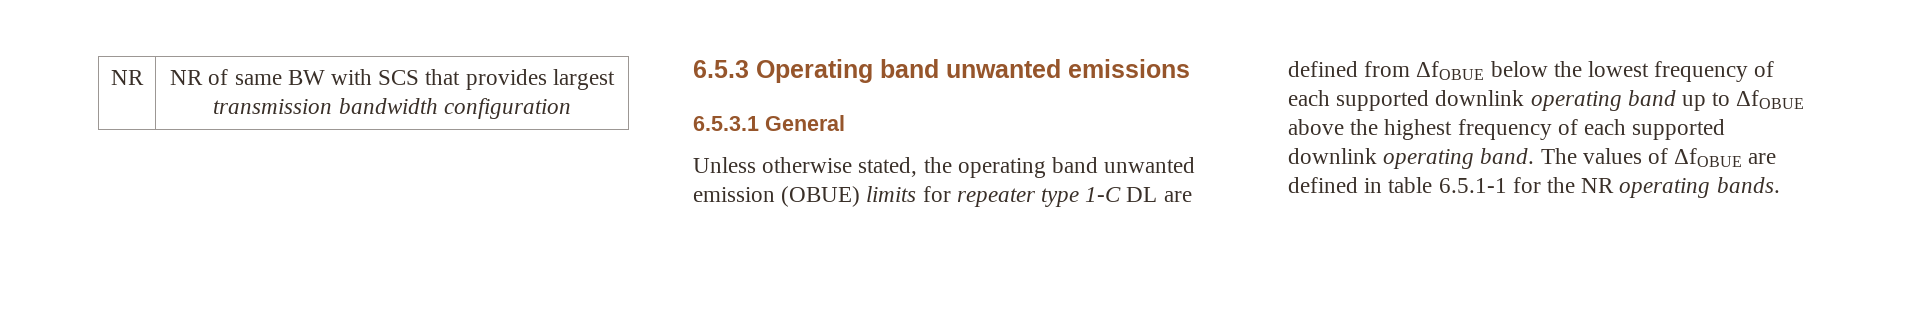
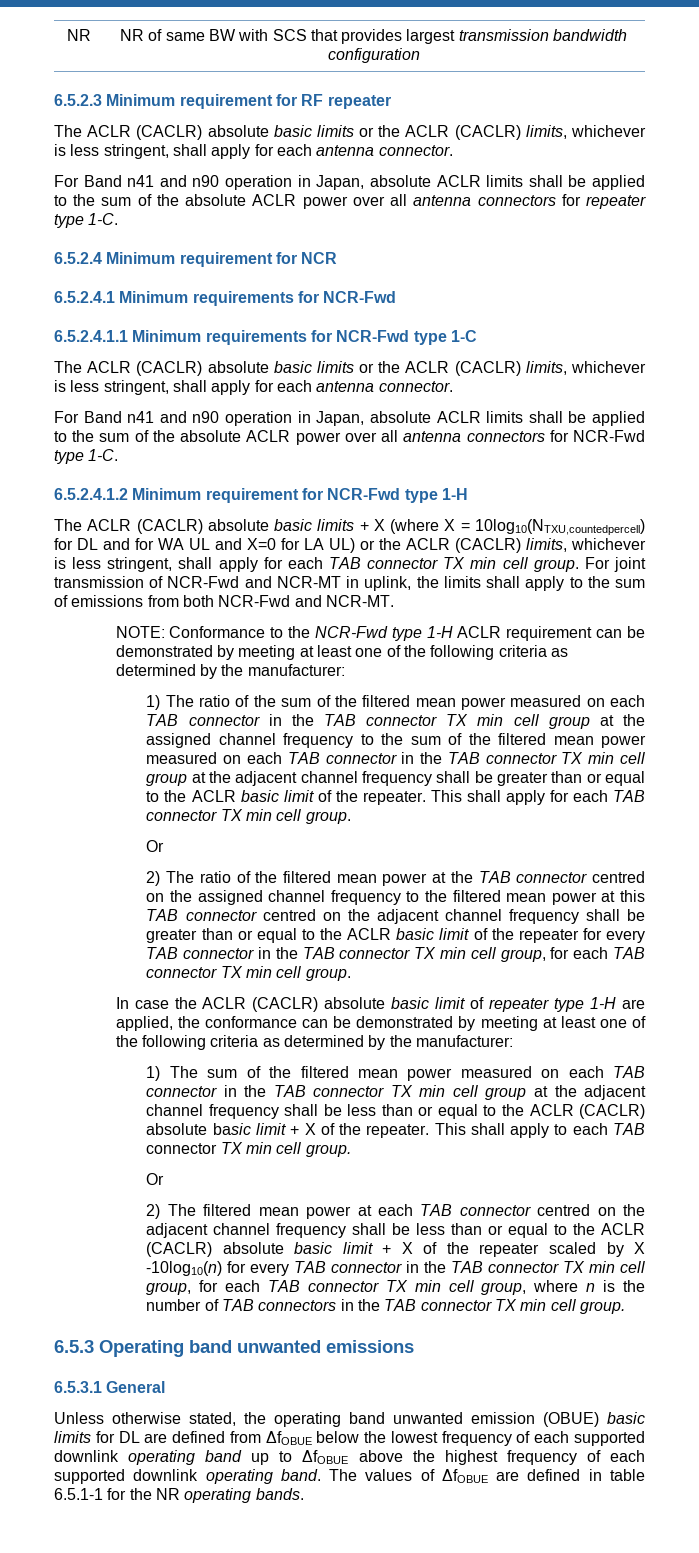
(571, 108) none -> [54,94,391,109] [54,125,646,140] [54,144,453,159] [54,175,646,190] [54,194,646,209] [54,213,119,228] [54,252,338,267] [54,291,397,306] [54,330,477,345] [54,361,646,376] [54,380,453,395] [54,411,646,426] [54,430,645,445] [54,449,119,464] [54,488,468,503] [54,519,645,535] [54,538,646,553] [54,557,646,572] [54,576,646,591] [54,595,394,607] [115,626,646,641] [115,645,568,660] [115,664,345,679] [146,695,646,710] [146,714,645,729] [146,733,646,748] [146,752,645,764] [146,771,645,786] [146,790,645,805] [146,809,351,824] [146,840,165,852] [146,871,645,886] [146,890,645,905] [146,909,646,924] [146,928,645,943] [146,947,645,962] [146,966,351,981] [115,997,646,1012] [115,1016,646,1031] [115,1035,513,1050] [146,1066,645,1081] [146,1085,646,1100] [146,1104,645,1119] [146,1123,645,1138] [146,1142,351,1157] [146,1173,165,1185] [146,1204,645,1219] [146,1223,645,1238] [146,1242,645,1257] [146,1261,645,1276] [146,1280,645,1295] [146,1299,625,1314] // 6.5.2.3 Minimum requirement for RF repeater // The ACLR (CACLR) absolute basic limits or the ACLR (CACLR) limits, whichever is less stringent, shall apply for each antenna connector. // For Band n41 and n90 operation in Japan, absolute ACLR limits shall be applied to the sum of the absolute ACLR power over all antenna connectors for repeater type 1-C. // 6.5.2.4 Minimum requirement for NCR // 6.5.2.4.1 Minimum requirements for NCR-Fwd // 6.5.2.4.1.1 Minimum requirements for NCR-Fwd type 1-C // The ACLR (CACLR) absolute basic limits or the ACLR (CACLR) limits, whichever is less stringent, shall apply for each antenna connector. // For Band n41 and n90 operation in Japan, absolute ACLR limits shall be applied to the sum of the absolute ACLR power over all antenna connectors for NCR-Fwd type 1-C. // 6.5.2.4.1.2 Minimum requirement for NCR-Fwd type 1-H // The ACLR (CACLR) absolute basic limits + X (where X = 10log10(NTXU,countedpercell) for DL and for WA UL and X=0 for LA UL) or the ACLR (CACLR) limits, whichever is less stringent, shall apply for each TAB connector TX min cell group. For joint transmission of NCR-Fwd and NCR-MT in uplink, the limits shall apply to the sum of emissions from both NCR-Fwd and NCR-MT. // NOTE: Conformance to the NCR-Fwd type 1-H ACLR requirement can be demonstrated by meeting at least one of the following criteria as determined by the manufacturer: // 1) The ratio of the sum of the filtered mean power measured on each TAB connector in the TAB connector TX min cell group at the assigned channel frequency to the sum of the filtered mean power measured on each TAB connector in the TAB connector TX min cell group at the adjacent channel frequency shall be greater than or equal to the ACLR basic limit of the repeater. This shall apply for each TAB connector TX min cell group. // Or // 2) The ratio of the filtered mean power at the TAB connector centred on the assigned channel frequency to the filtered mean power at this TAB connector centred on the adjacent channel frequency shall be greater than or equal to the ACLR basic limit of the repeater for every TAB connector in the TAB connector TX min cell group, for each TAB connector TX min cell group. // In case the ACLR (CACLR) absolute basic limit of repeater type 1-H are applied, the conformance can be demonstrated by meeting at least one of the following criteria as determined by the manufacturer: // 1) The sum of the filtered mean power measured on each TAB connector in the TAB connector TX min cell group at the adjacent channel frequency shall be less than or equal to the ACLR (CACLR) absolute basic limit + X of the repeater. This shall apply to each TAB connector TX min cell group. // Or // 2) The filtered mean power at each TAB connector centred on the adjacent channel frequency shall be less than or equal to the ACLR (CACLR) absolute basic limit + X of the repeater scaled by X -10log10(n) for every TAB connector in the TAB connector TX min cell group, for each TAB connector TX min cell group, where n is the number of TAB connectors in the TAB connector TX min cell group.
(861, 196) none -> [607,1412,645,1424] basic
[956,187,1122,207] repeater type 1-C -> (115, 1437) none

